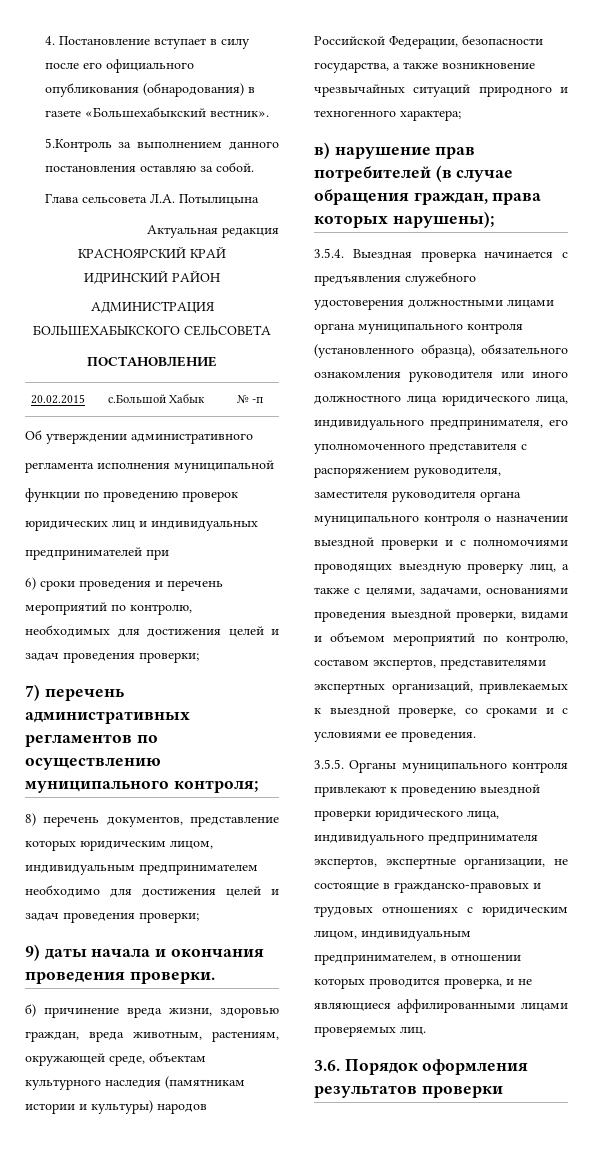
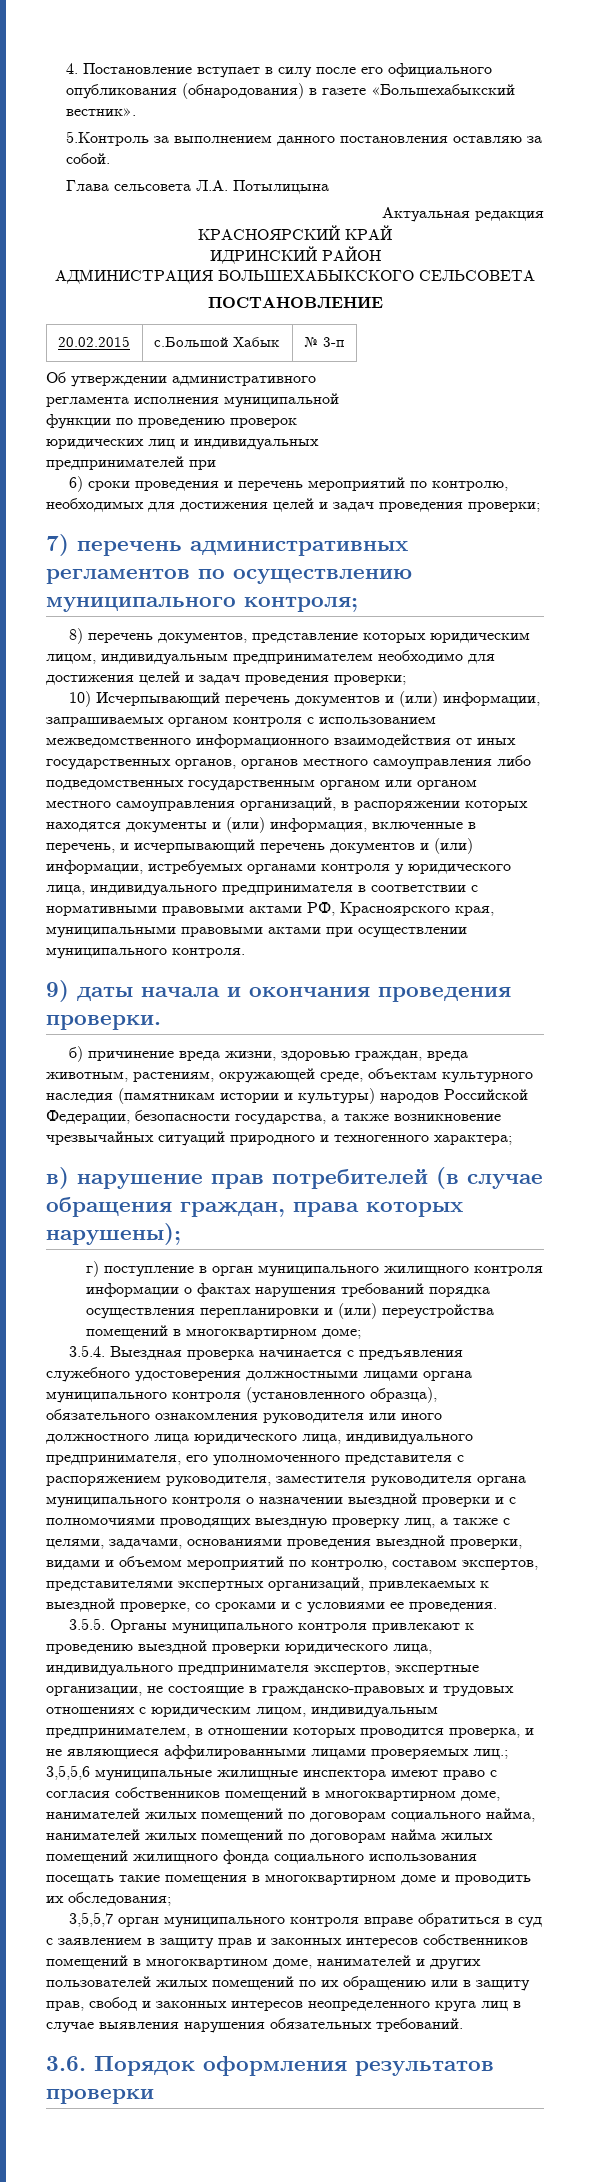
[252,397,264,403] -п -> [322,337,344,347] 3-п
(199, 917) none -> [69,691,541,707] [46,716,436,727] [46,734,516,748] [46,755,531,770] [46,779,477,791] [46,797,528,812] [46,817,476,833] [46,838,473,854] [46,860,511,875] [46,884,478,896] [46,902,494,916] [46,926,467,938] [46,947,245,959] // 10) Исчерпывающий перечень документов и (или) информации, запрашиваемых органом контроля с использованием межведомственного информационного взаимодействия от иных государственных органов, органов местного самоуправления либо подведомственных государственным органом или органом местного самоуправления организаций, в распоряжении которых находятся документы и (или) информация, включенные в перечень, и исчерпывающий перечень документов и (или) информации, истребуемых органами контроля у юридического лица, индивидуального предпринимателя в соответствии с нормативными правовыми актами РФ, Красноярского края, муниципальными правовыми актами при осуществлении муниципального контроля.
(494, 219) none -> [85,1261,543,1277] [85,1283,490,1298] [85,1303,494,1319] [85,1325,361,1339] // г) поступление в орган муниципального жилищного контроля информации о фактах нарушения требований порядка осуществления перепланировки и (или) переустройства помещений в многоквартирном доме;
[400,1027,426,1035] лиц. -> [473,1749,508,1759] [46,1765,497,1781] [46,1787,500,1801] [46,1808,535,1822] [46,1829,493,1843] [46,1850,477,1864] [46,1874,531,1885] [46,1892,171,1906] [69,1912,543,1928] [46,1934,528,1949] [46,1955,481,1970] [46,1976,530,1991] [46,1997,521,2012] [46,2018,463,2033] лиц.; 3,5,5,6 муниципальные жилищные инспектора имеют право с согласия собственников помещений в многоквартирном доме, нанимателей жилых помещений по договорам социального найма, нанимателей жилых помещений по договорам найма жилых помещений жилищного фонда социального использования посещать такие помещения в многоквартирном доме и проводить их обследования; // 3,5,5,7 орган муниципального контроля вправе обратиться в суд с заявлением в защиту прав и законных интересов собственников помещений в многоквартином доме, нанимателей и других пользователей жилых помещений по их обращению или в защиту прав, свобод и законных интересов неопределенного круга лиц в случае выявления нарушения обязательных требований.

